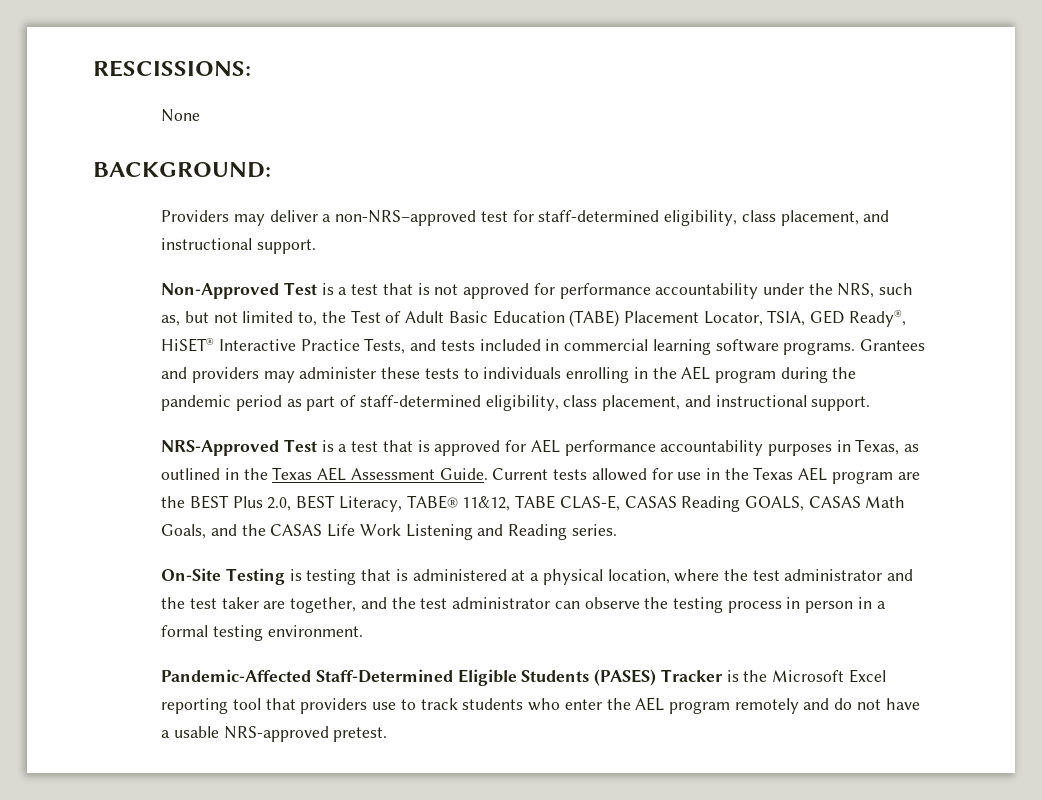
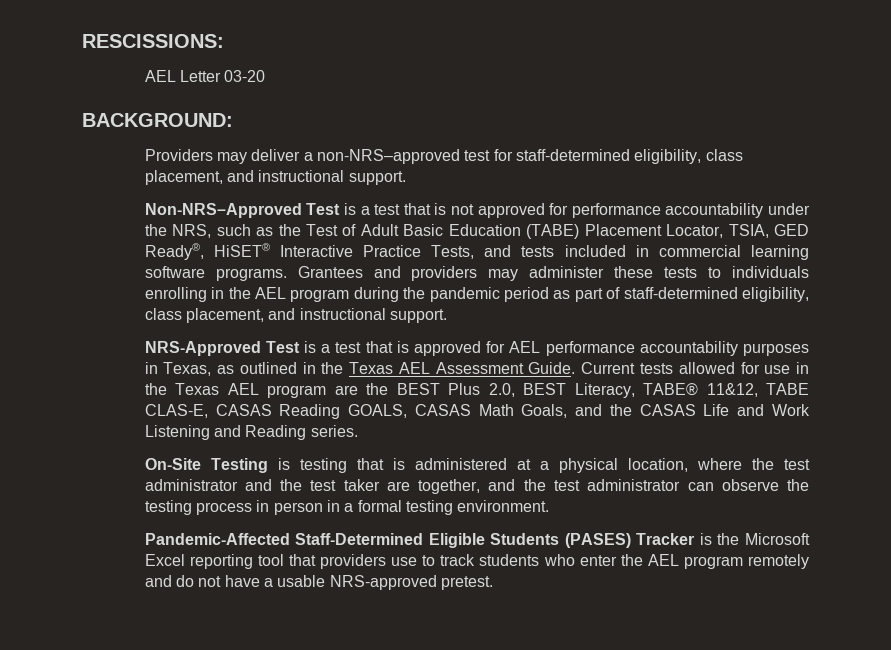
[161,109,201,122] // None -> [144,70,266,82] // AEL Letter 03-20
[161,283,280,299] Non-Approved -> [144,203,302,218] Non-NRS–Approved
[161,311,318,326] as, but not limited to, -> [256,227,274,236] as
(356, 530) none -> [737,404,765,416] and

